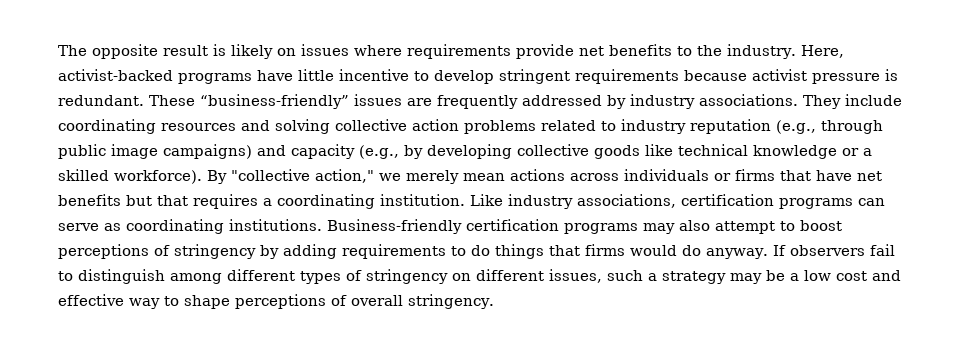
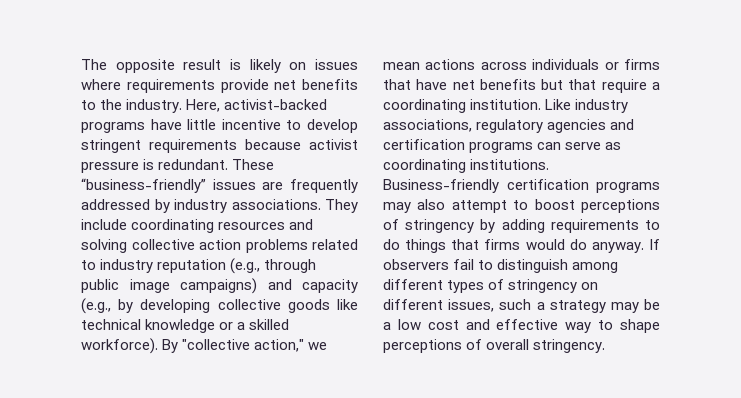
[406,170,459,184] merely -> (328, 346) none
[193,194,258,209] requires -> [601,79,647,93] require
(676, 201) none -> [476,119,635,133] regulatory agencies and

